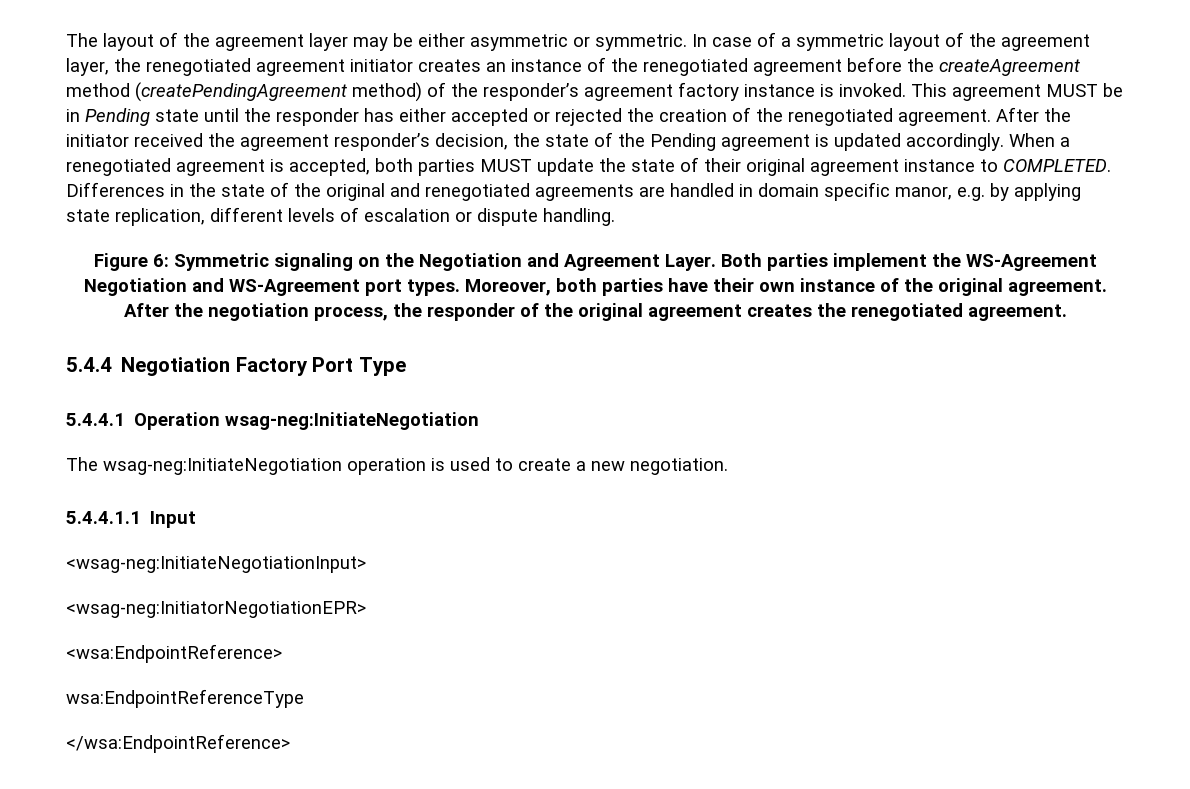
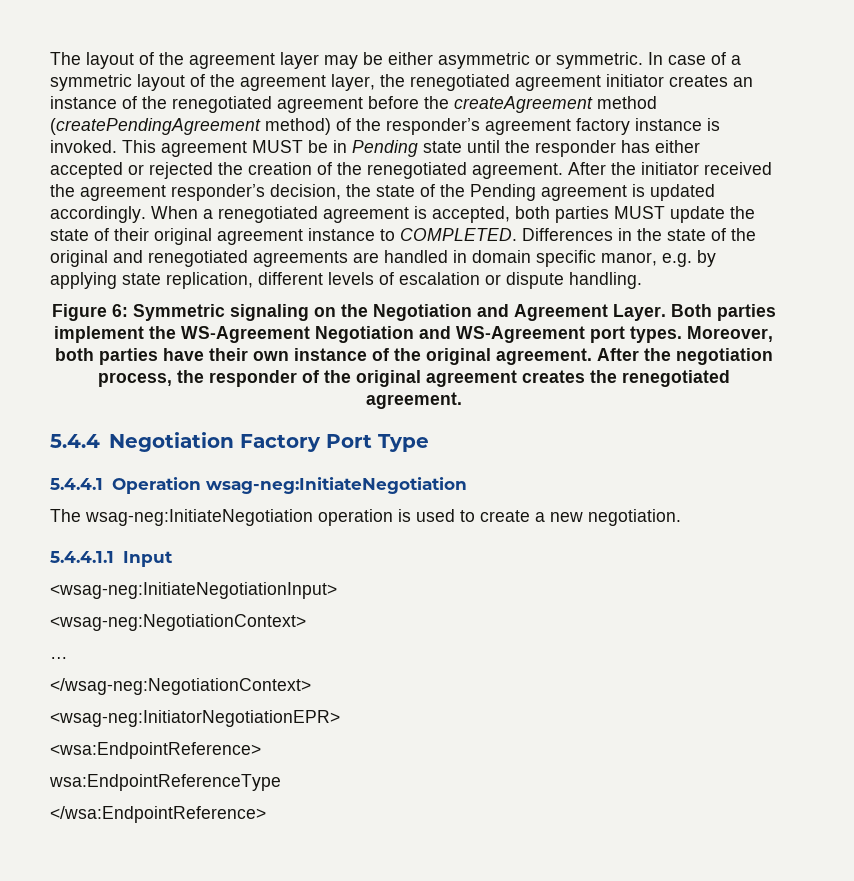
(366, 564) none -> [50,614,306,631] [50,657,68,659] [50,678,311,695] // <wsag-neg:NegotiationContext> // … // </wsag-neg:NegotiationContext>

